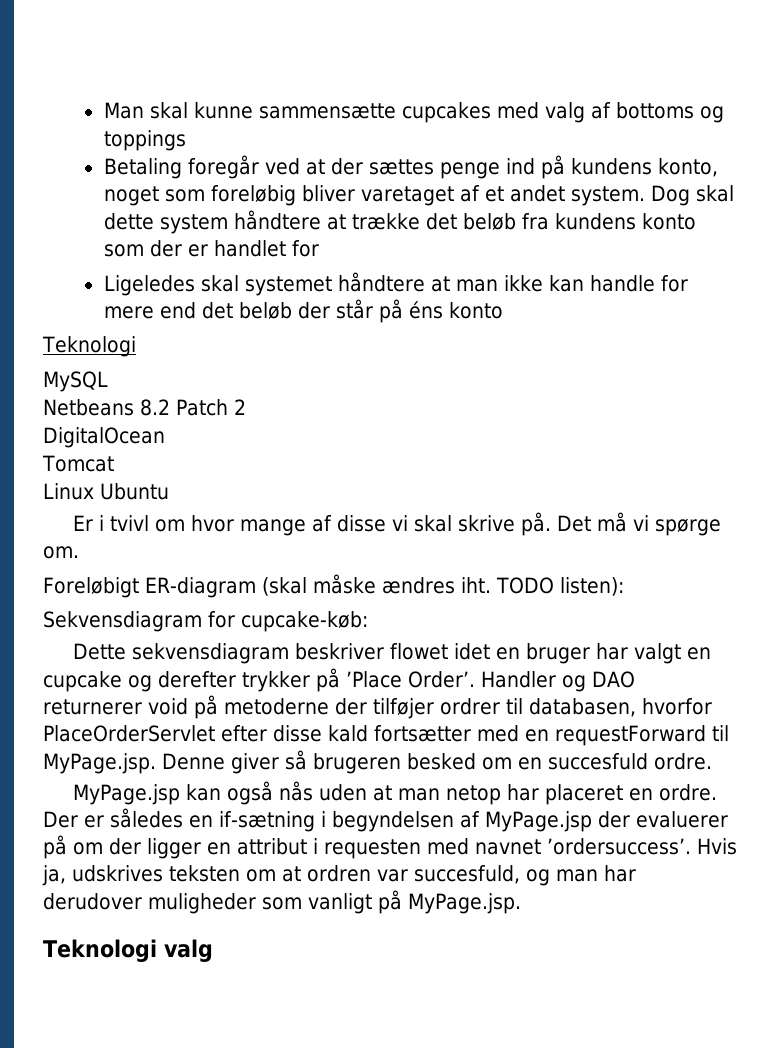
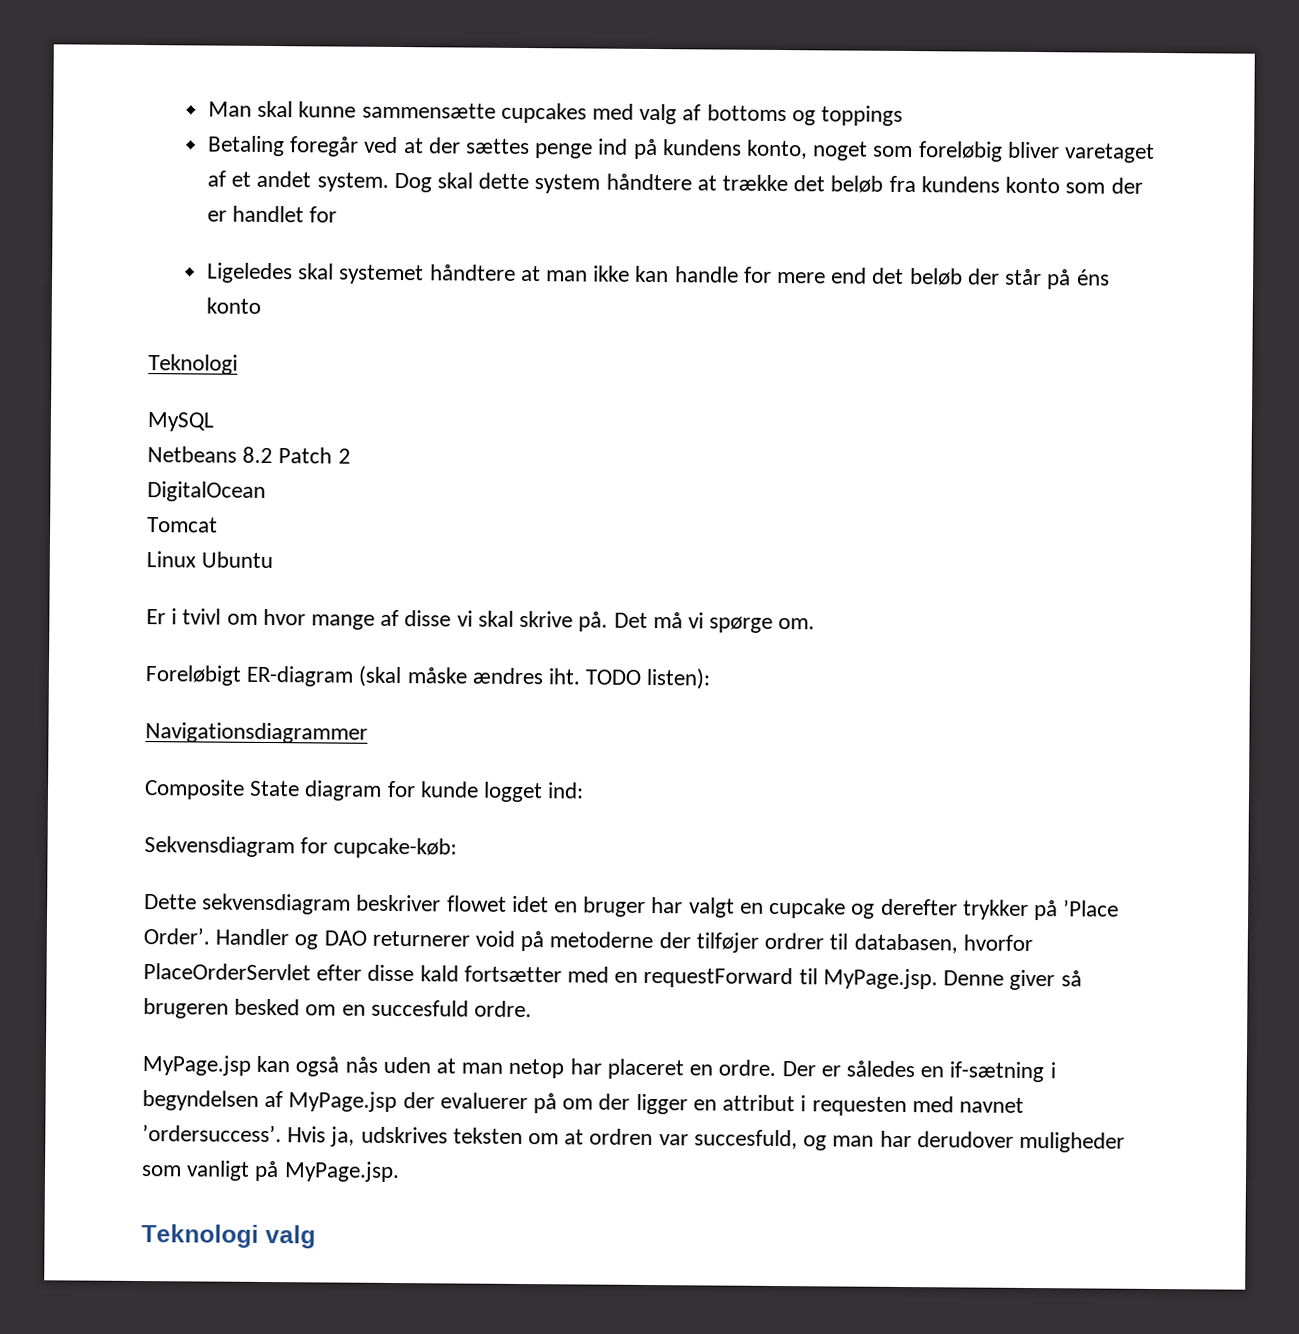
(624, 586) none -> [145,722,368,744] [144,779,585,803] // Navigationsdiagrammer // Composite State diagram for kunde logget ind:

